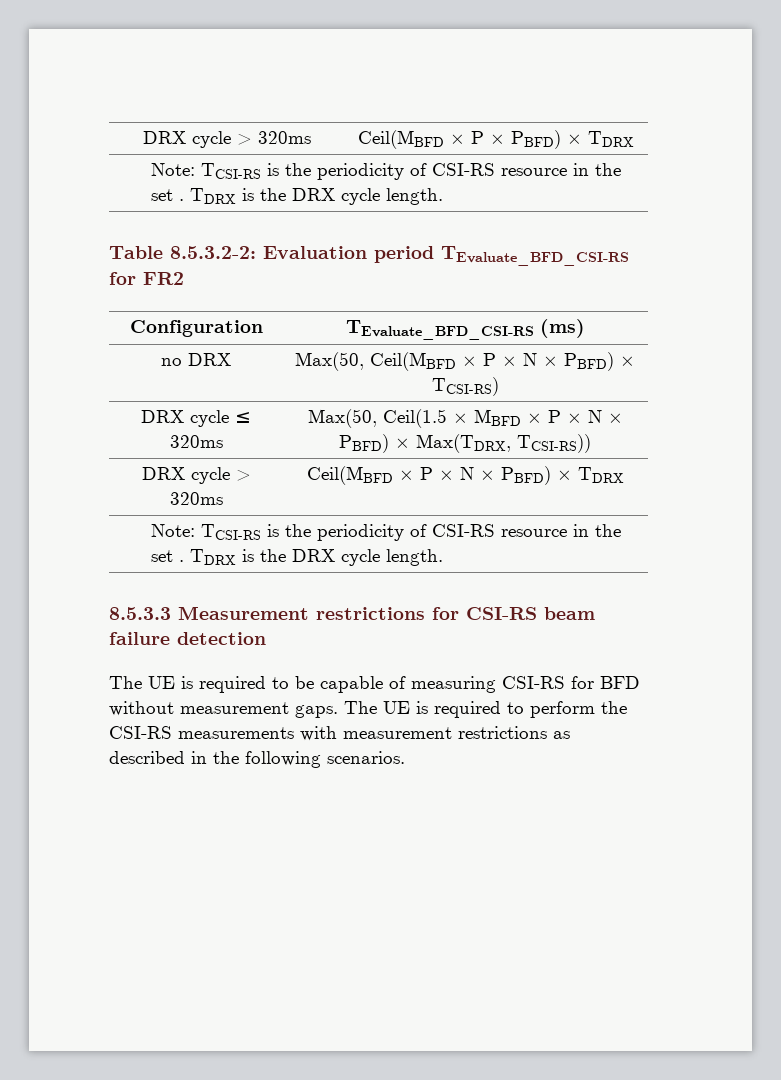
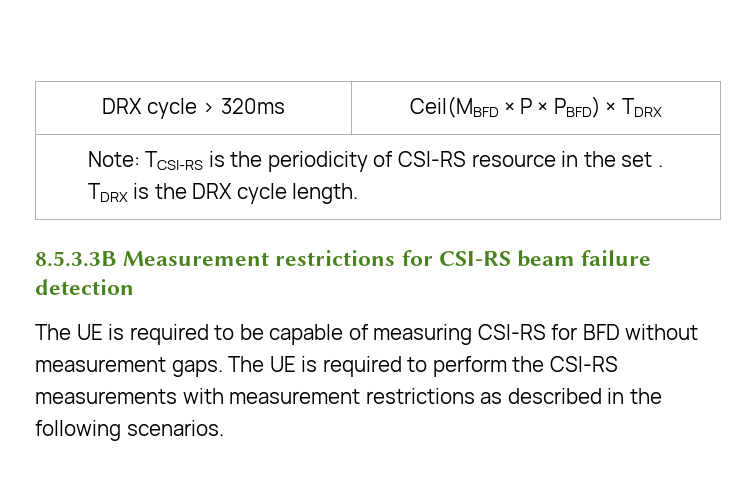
[109,246,629,266] [109,272,184,285] [129,320,263,337] [345,319,585,340] [161,353,231,366] [295,352,635,371] [431,377,499,396] [141,410,251,427] [169,435,223,448] [307,409,623,428] [339,434,591,453] [141,467,251,484] [169,492,223,505] [306,466,624,485] [150,524,621,541] [150,549,443,566] [109,607,171,620] Table 8.5.3.2-2: Evaluation period TEvaluate_BFD_CSI-RS for FR2 // Configuration | TEvaluate_BFD_CSI-RS (ms) // no DRX | Max(50, Ceil(MBFD × P × N × PBFD) × TCSI-RS) // DRX cycle ≤ 320ms | Max(50, Ceil(1.5 × MBFD × P × N × PBFD) × Max(TDRX, TCSI-RS)) // DRX cycle > 320ms | Ceil(MBFD × P × N × PBFD) × TDRX // Note: TCSI-RS is the periodicity of CSI-RS resource in the set . TDRX is the DRX cycle length. // 8.5.3.3 -> [35,251,117,267] 8.5.3.3B

